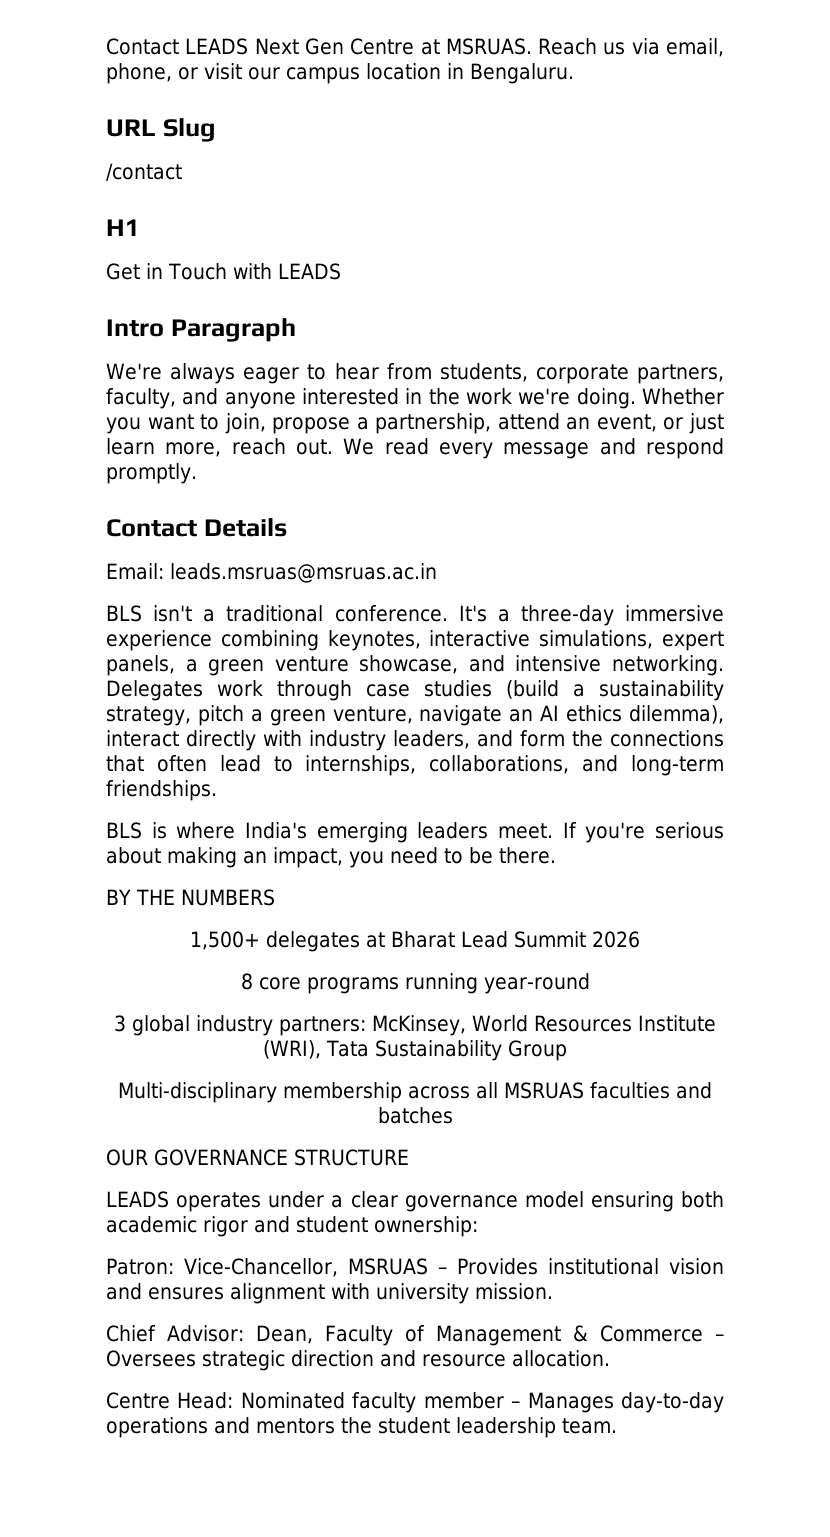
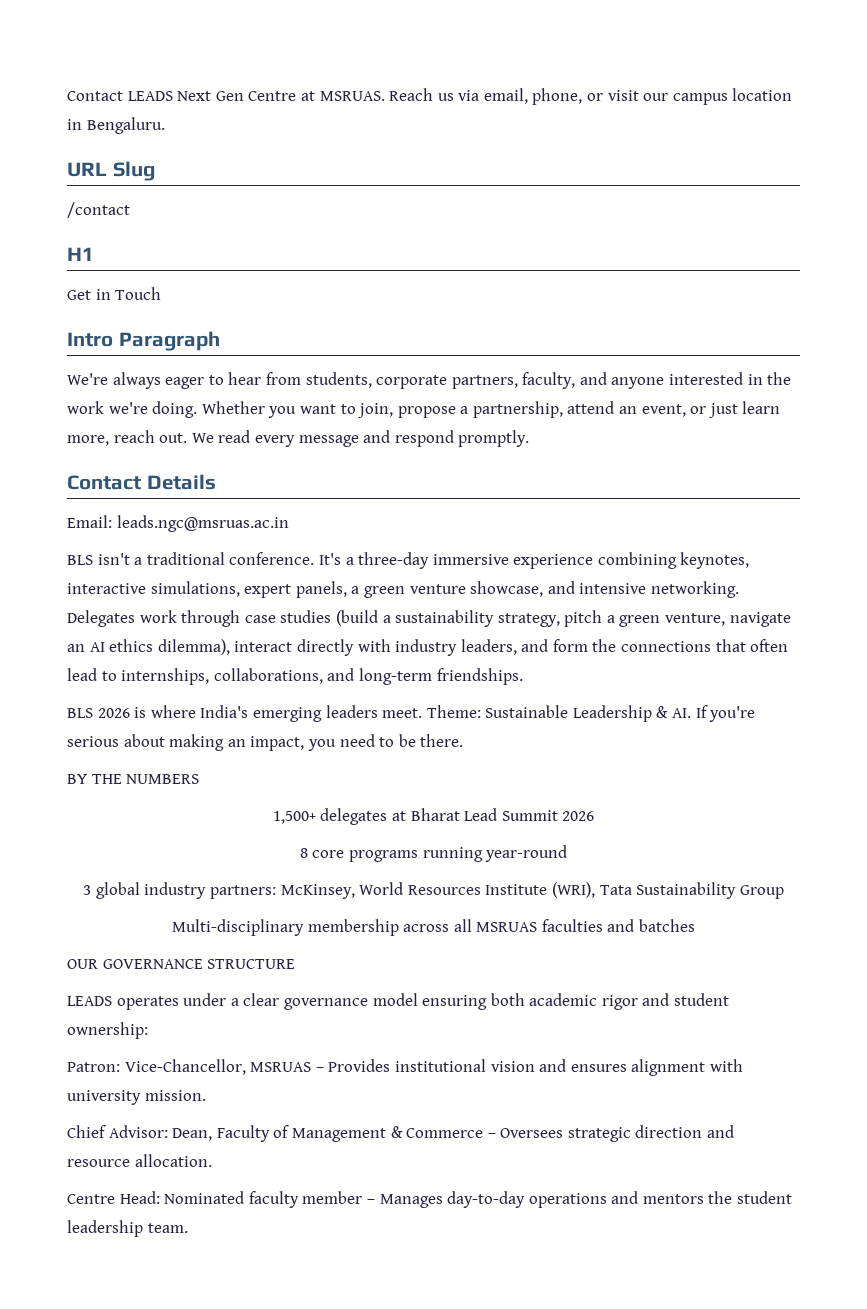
[232,263,341,280] with LEADS -> (162, 293) none
[170,563,437,583] leads.msruas@msruas.ac.in -> [116,515,289,532] leads.ngc@msruas.ac.in
(142, 830) none -> [97,708,130,718] 2026
(553, 831) none -> [426,705,692,722] Theme: Sustainable Leadership & AI.

